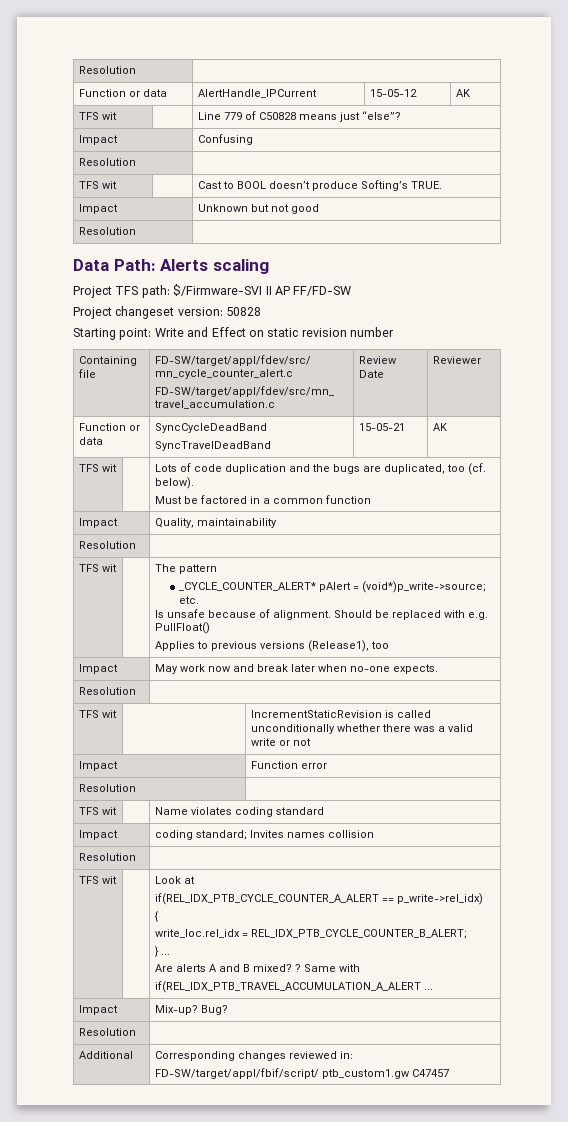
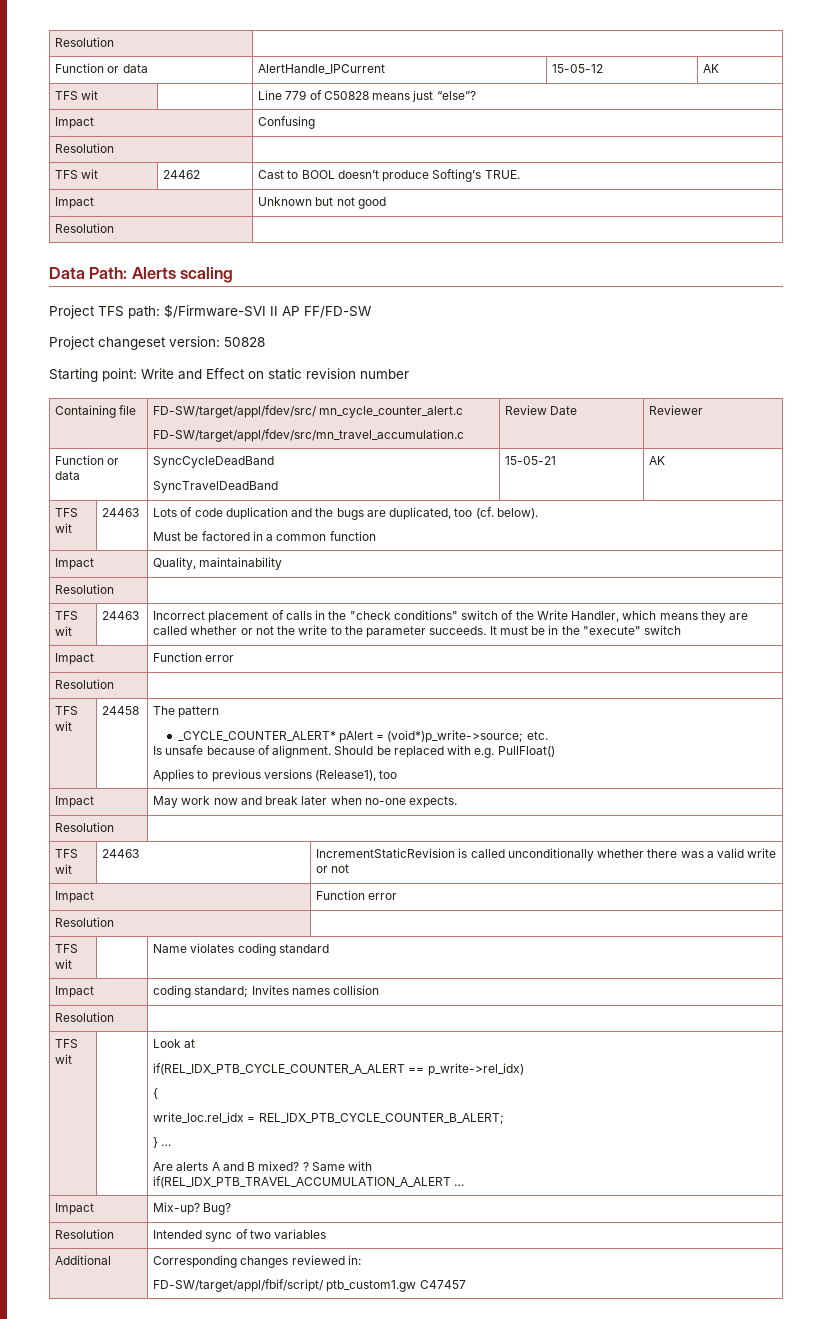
(117, 185) none -> [163,170,201,179] 24462
(117, 468) none -> [102,508,140,517] 24463
(117, 568) none -> [102,611,140,620] [153,610,749,623] [153,625,682,638] [55,653,95,665] [153,652,235,662] [55,679,115,689] [55,706,79,715] [55,721,73,731] [102,706,140,715] 24463 | Incorrect placement of calls in the "check conditions" switch of the Write Handler, which means they are called whether or not the write to the parameter succeeds. It must be in the "execute" switch // Impact | Function error // Resolution | // TFS wit | 24458
(117, 714) none -> [102,849,140,858] 24463
(136, 1032) none -> [153,1229,327,1242] Intended sync of two variables

